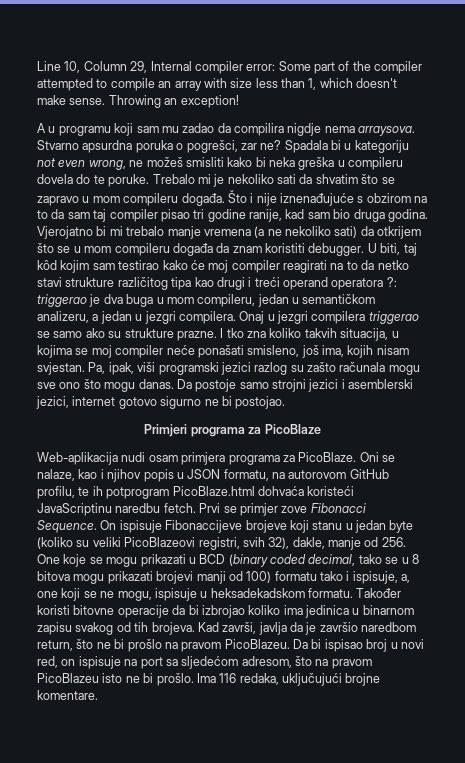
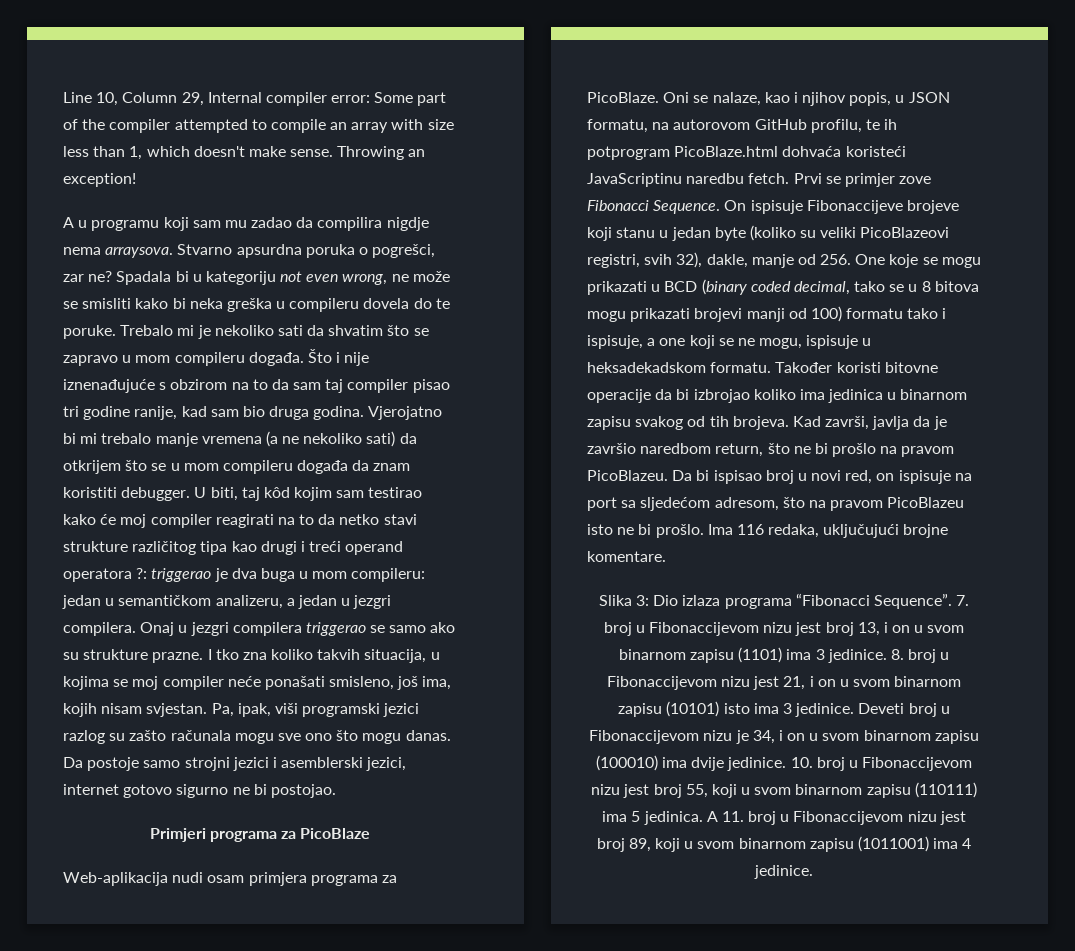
[146,157,183,167] možeš -> [412,271,450,282] [63,301,78,309] može se
[197,294,256,307] compileru, -> [351,568,426,582] compileru:
[143,469,174,482] popis -> [849,92,892,106] popis,
[401,574,411,583] a, -> [647,338,656,346] a
(98, 695) none -> [598,593,970,609] [603,622,965,636] [618,647,950,663] [606,676,962,690] [618,701,950,717] [589,730,979,744] [595,755,973,771] [591,782,977,798] [602,811,966,825] [596,836,972,852] [754,865,813,879] // Slika 3: Dio izlaza programa “Fibonacci Sequence”. 7. broj u Fibonaccijevom nizu jest broj 13, i on u svom binarnom zapisu (1101) ima 3 jedinice. 8. broj u Fibonaccijevom nizu jest 21, i on u svom binarnom zapisu (10101) isto ima 3 jedinice. Deveti broj u Fibonaccijevom nizu je 34, i on u svom binarnom zapisu (100010) ima dvije jedinice. 10. broj u Fibonaccijevom nizu jest broj 55, koji u svom binarnom zapisu (110111) ima 5 jedinica. A 11. broj u Fibonaccijevom nizu jest broj 89, koji u svom binarnom zapisu (1011001) ima 4 jedinice.

